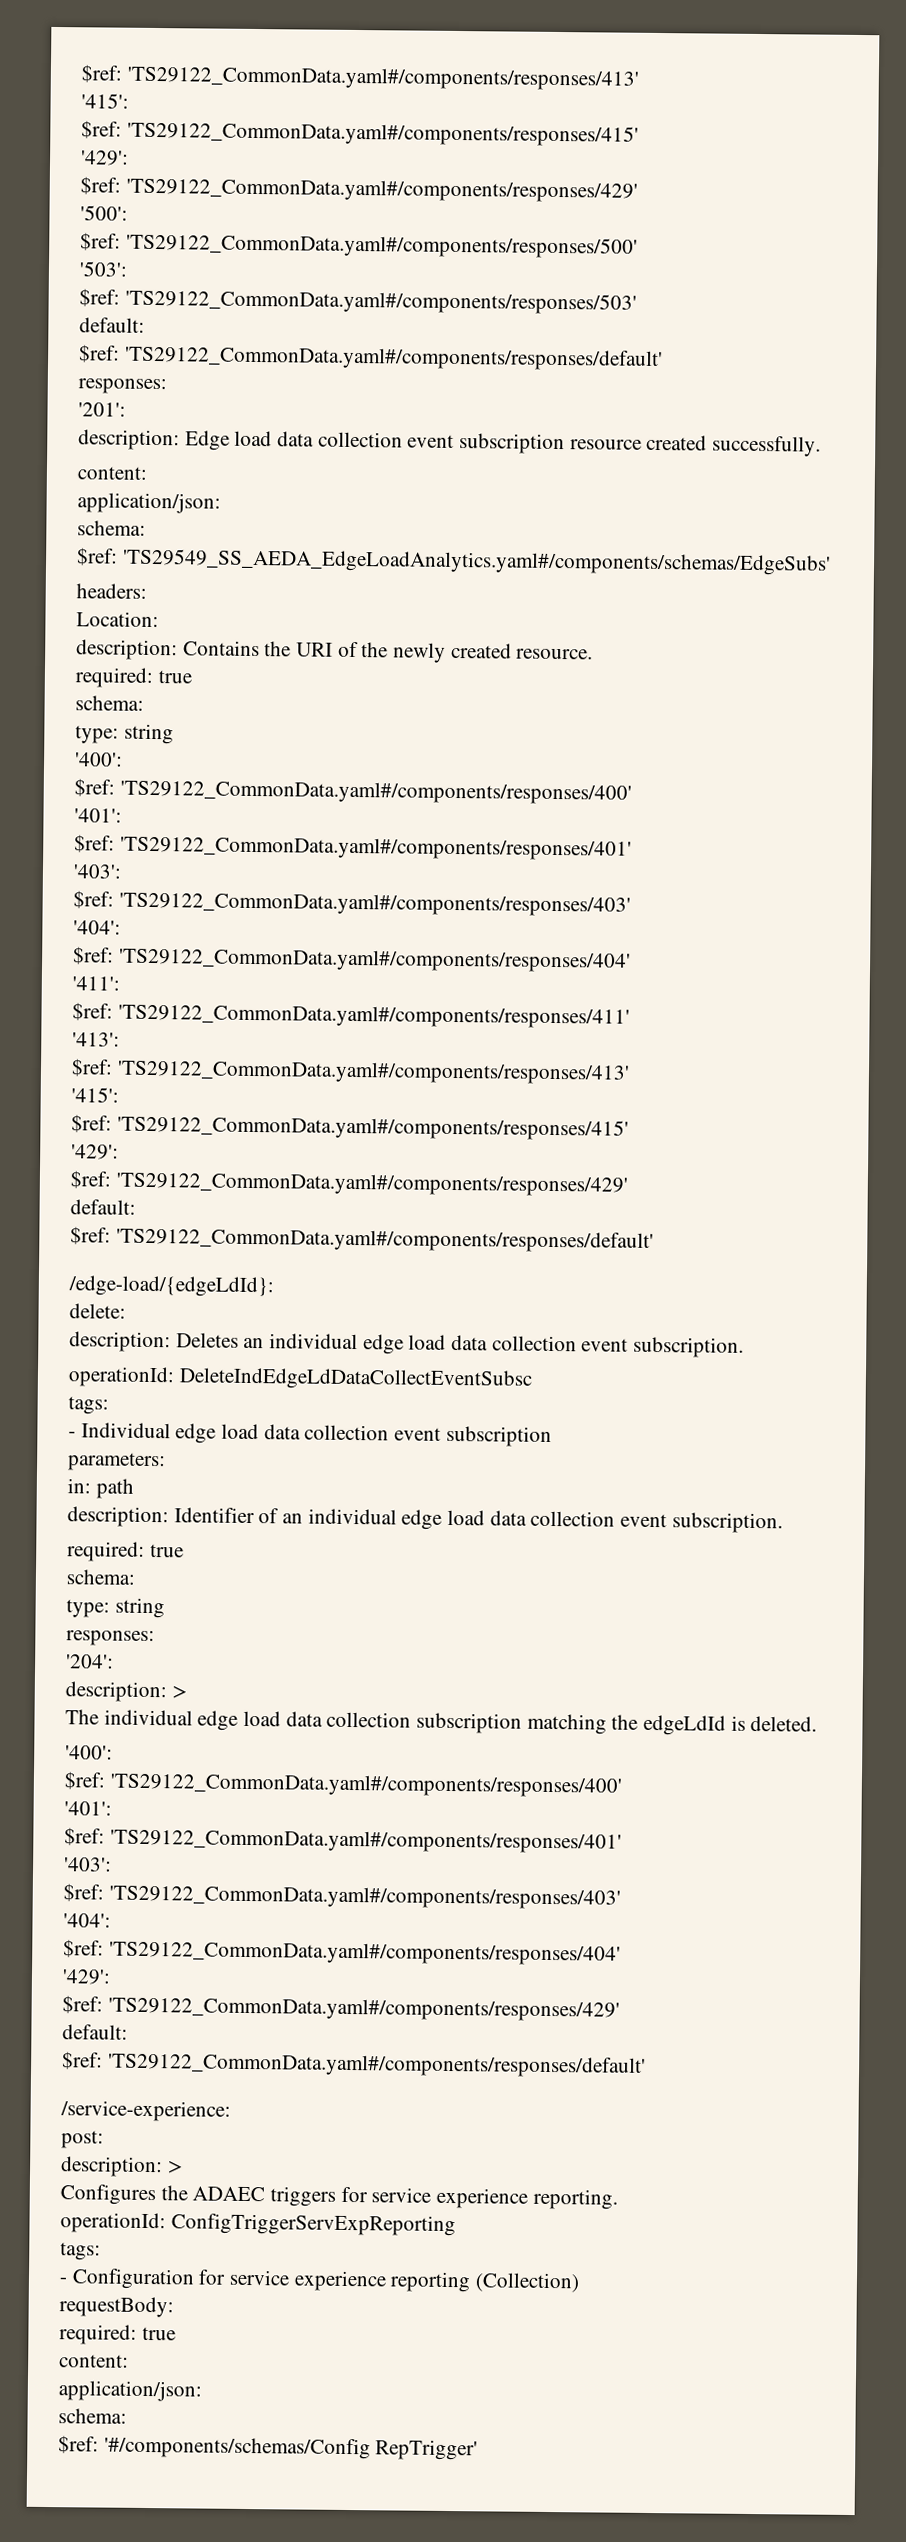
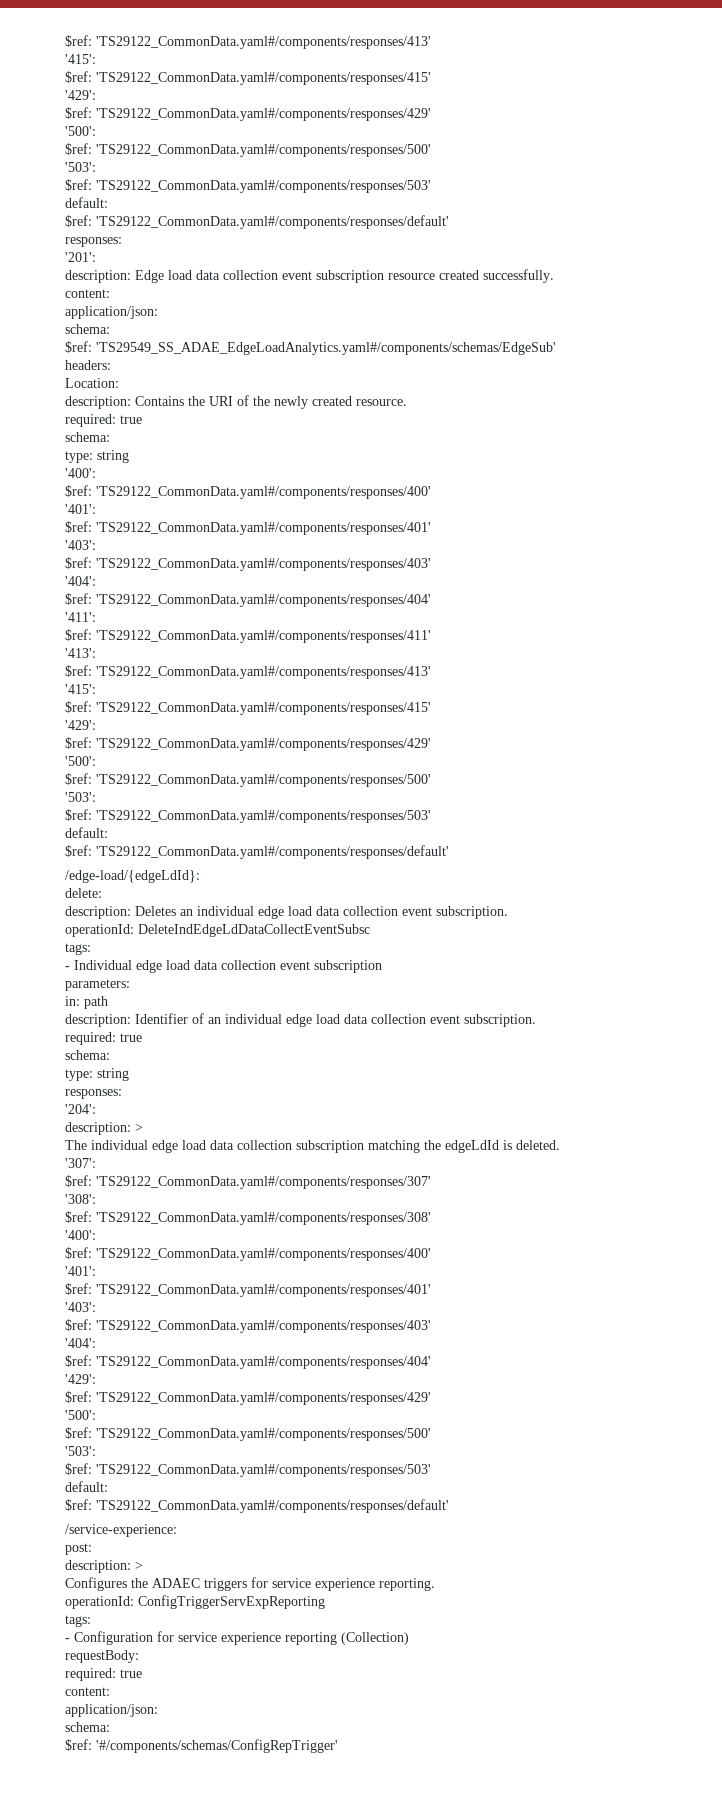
[121,548,831,576] 'TS29549_SS_AEDA_EdgeLoadAnalytics.yaml#/components/schemas/EdgeSubs' -> [96,342,556,355] 'TS29549_SS_ADAE_EdgeLoadAnalytics.yaml#/components/schemas/EdgeSub'
(628, 1184) none -> [65,756,96,766] [65,773,431,787] [65,792,96,802] [65,809,431,823] // '500': // $ref: 'TS29122_CommonData.yaml#/components/responses/500' // '503': // $ref: 'TS29122_CommonData.yaml#/components/responses/503'
(818, 1723) none -> [65,1158,96,1168] [65,1175,431,1189] [65,1194,96,1204] [65,1211,431,1225] // '307': // $ref: 'TS29122_CommonData.yaml#/components/responses/307' // '308': // $ref: 'TS29122_CommonData.yaml#/components/responses/308'
(620, 2009) none -> [65,1410,96,1420] [65,1427,431,1441] [65,1446,96,1456] [65,1463,431,1477] // '500': // $ref: 'TS29122_CommonData.yaml#/components/responses/500' // '503': // $ref: 'TS29122_CommonData.yaml#/components/responses/503'
[103,2436,479,2461] '#/components/schemas/Config RepTrigger' -> [96,1739,338,1753] '#/components/schemas/ConfigRepTrigger'

